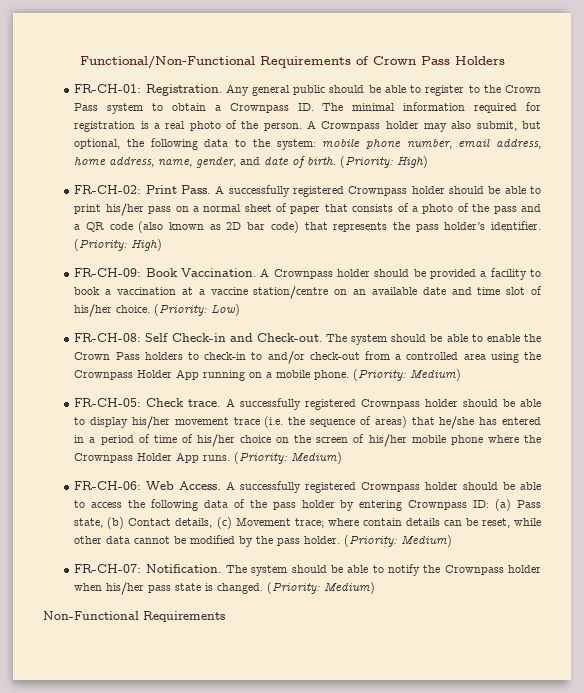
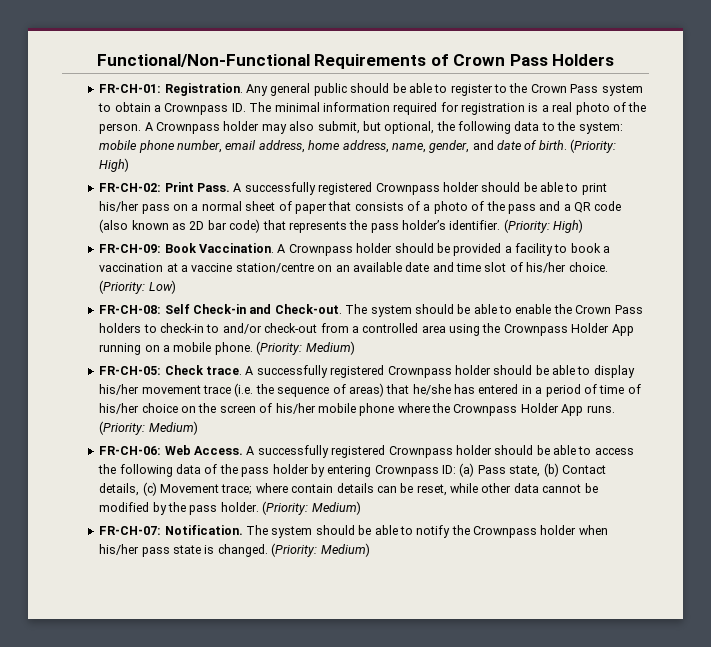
[43,611,225,622] // Non-Functional Requirements -> (370, 550) none

